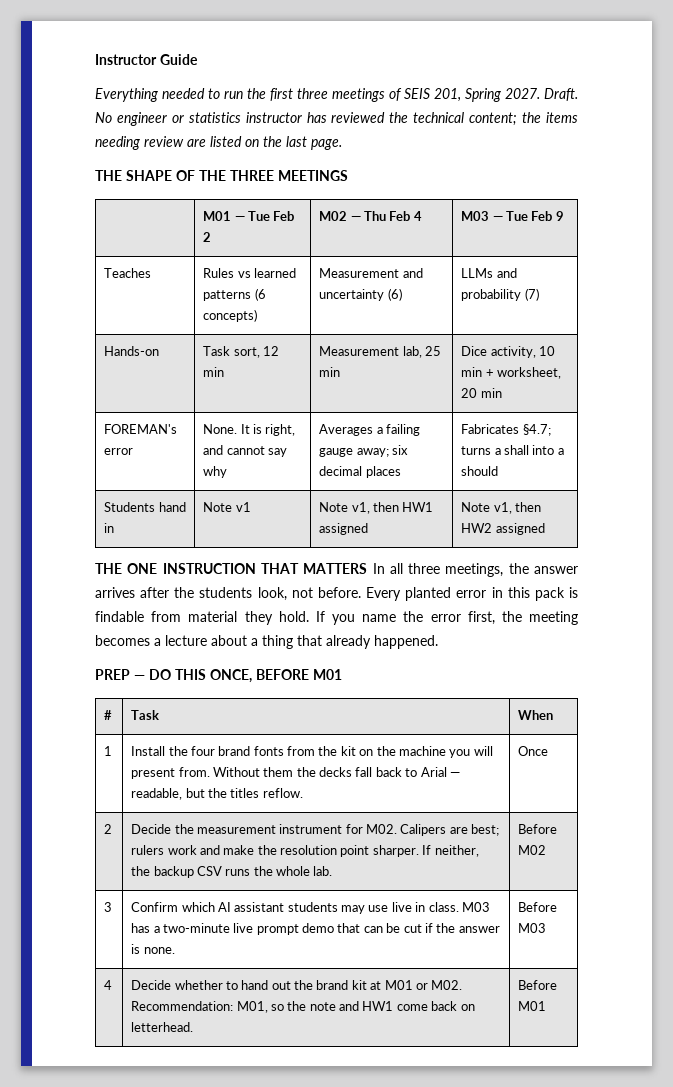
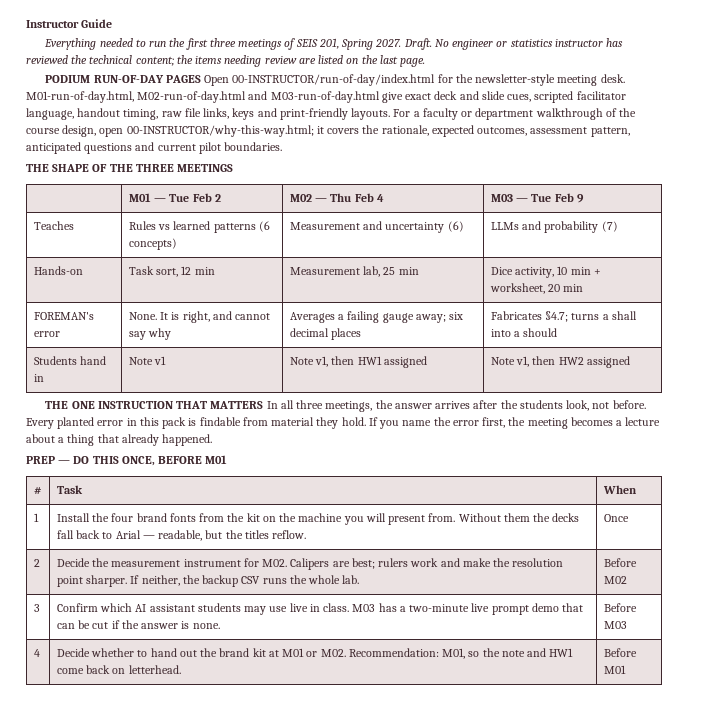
(342, 144) none -> [45,74,625,86] [26,91,626,103] [26,108,637,120] [26,125,630,137] [26,142,283,154] // PODIUM RUN-OF-DAY PAGES Open 00-INSTRUCTOR/run-of-day/index.html for the newsletter-style meeting desk. M01-run-of-day.html, M02-run-of-day.html and M03-run-of-day.html give exact deck and slide cues, scripted facilitator language, handout timing, raw file links, keys and print-friendly layouts. For a faculty or department walkthrough of the course design, open 00-INSTRUCTOR/why-this-way.html; it covers the rationale, expected outcomes, assessment pattern, anticipated questions and current pilot boundaries.

